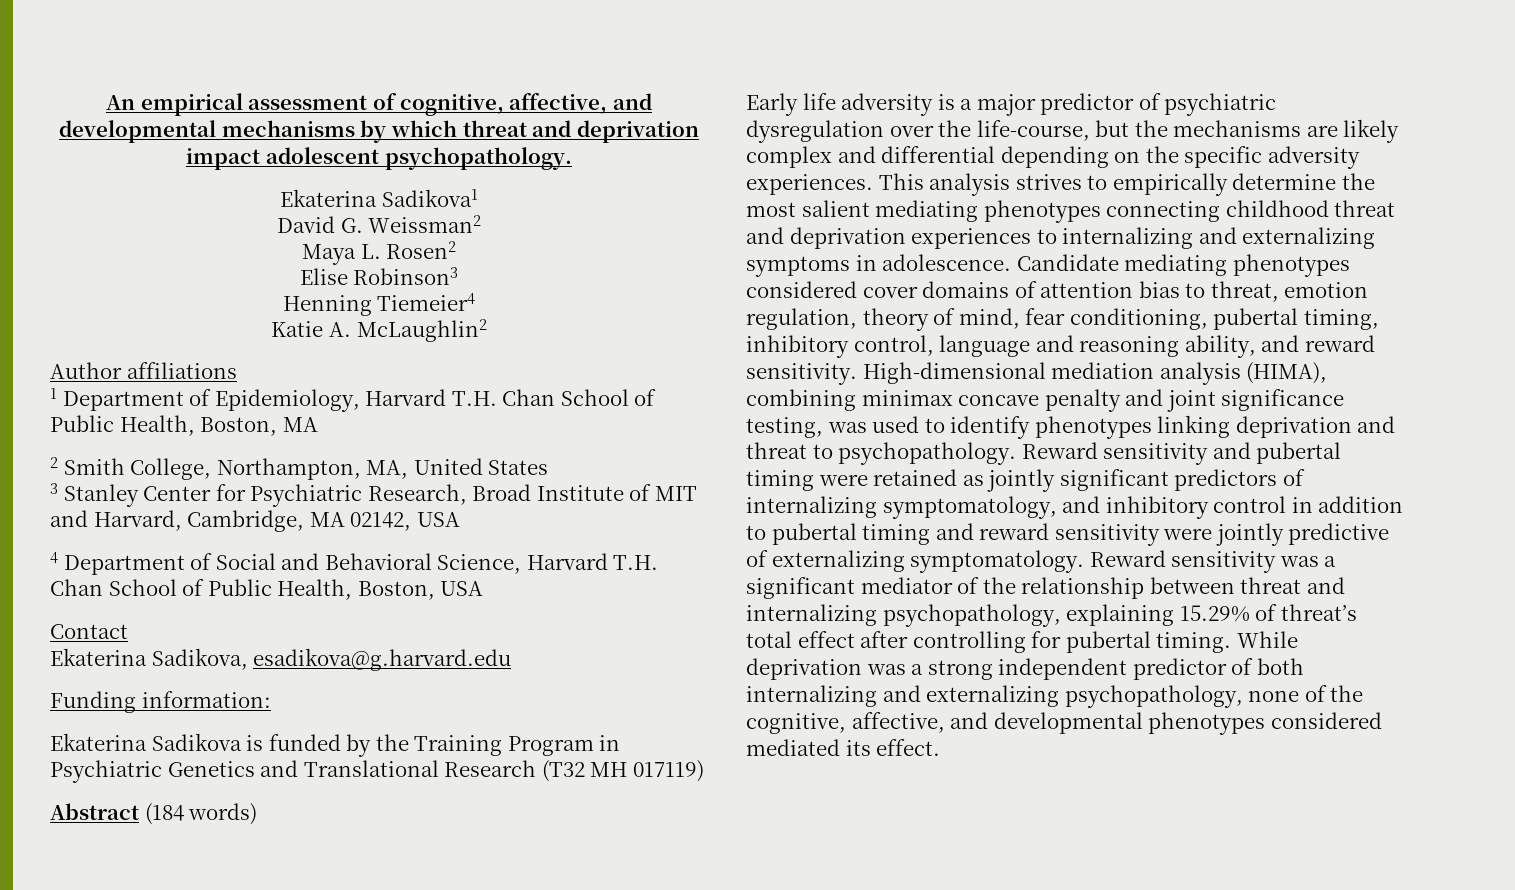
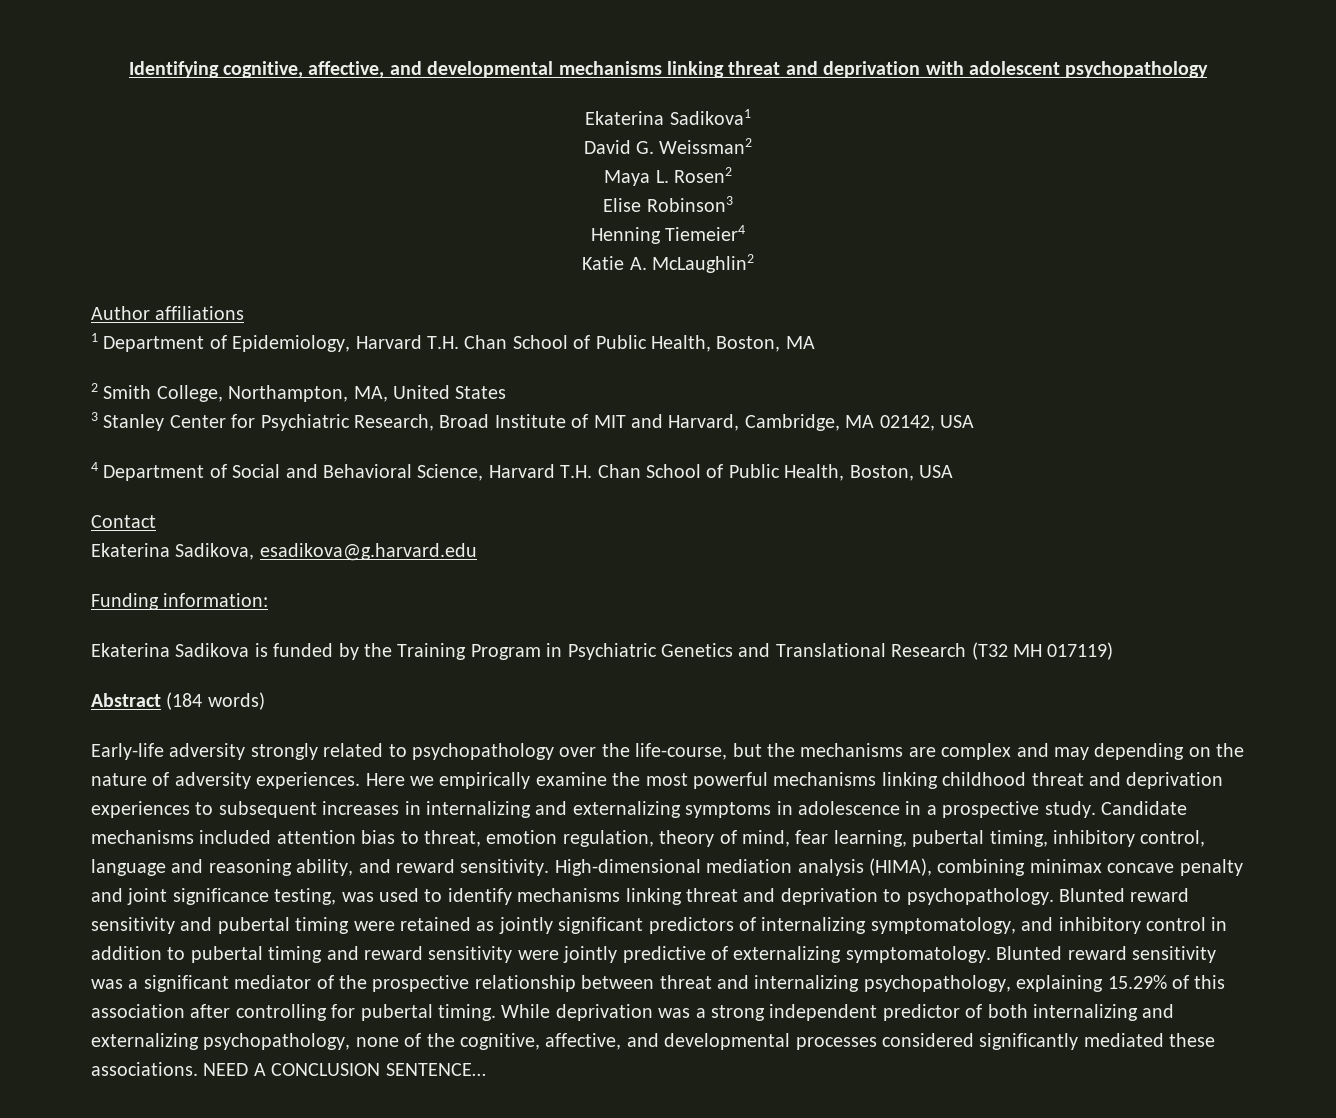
[106,93,397,116] An empirical assessment of -> [128,61,219,78] Identifying
[360,120,699,143] [186,147,572,170] by which threat and deprivation impact adolescent psychopathology. -> [666,61,1209,78] linking threat and deprivation with adolescent psychopathology
[746,93,1277,116] [746,120,884,143] Early life adversity is a major predictor of psychiatric dysregulation -> [91,743,554,760] Early-life adversity strongly related to psychopathology
[1343,119,1400,143] likely -> (936, 752) none
[881,146,996,163] differential -> [1053,747,1089,760] may
[1184,146,1360,169] [746,173,1375,196] [746,200,1221,223] specific adversity experiences. This analysis strives to empirically determine the most salient mediating phenotypes connecting -> [91,772,938,789] nature of adversity experiences. Here we empirically examine the most powerful mechanisms linking
(1057, 236) none -> [218,801,421,818] subsequent increases in
[882,254,1350,277] [746,281,1037,298] adolescence. Candidate mediating phenotypes considered cover domains of -> [797,801,1187,818] [91,830,272,844] adolescence in a prospective study. Candidate mechanisms included
[1069,308,1208,330] conditioning, -> [833,830,907,847] learning,
[1034,415,1396,439] [746,442,1098,465] phenotypes linking deprivation and threat to psychopathology. Reward -> [517,888,1190,905] mechanisms linking threat and deprivation to psychopathology. Blunted reward
[1089,550,1166,567] Reward -> [996,946,1127,960] Blunted reward
(1016, 585) none -> [372,975,470,992] prospective
[1280,604,1357,621] [746,631,855,648] threat’s total effect -> [1194,975,1226,989] [91,1004,185,1018] this association
[1148,712,1382,735] [746,739,941,756] phenotypes considered mediated its effect. -> [795,1033,1216,1050] [91,1062,486,1076] processes considered significantly mediated these associations. NEED A CONCLUSION SENTENCE…

